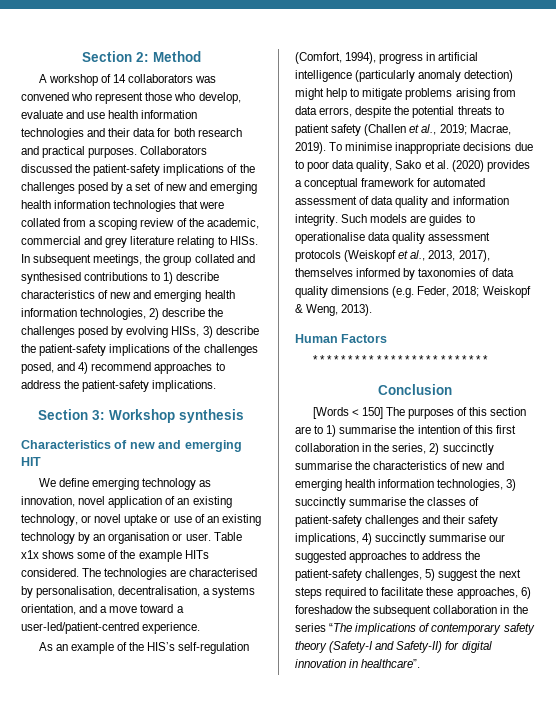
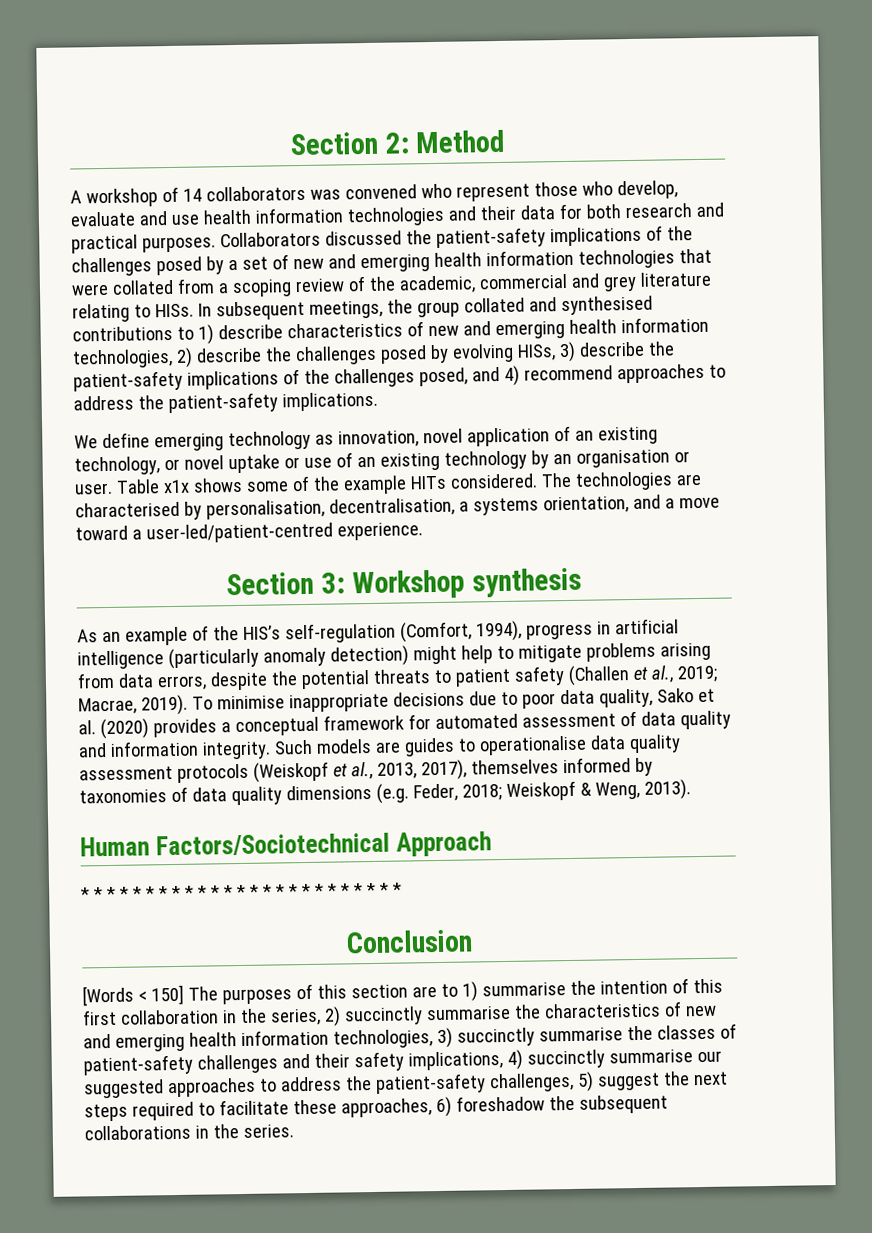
[38,409,244,423] [21,440,242,452] [21,457,41,466] // Section 3: Workshop synthesis // Characteristics of new and emerging HIT -> (378, 401) none
(201, 628) none -> [226,567,582,600] // Section 3: Workshop synthesis
[341,334,388,343] Factors -> [155,831,492,857] Factors/Sociotechnical Approach
[433,605,528,614] [295,623,535,635] [295,641,492,653] [295,659,421,668] collaboration in the series “The implications of contemporary safety theory (Safety-I and Safety-II) for digital innovation in healthcare”. -> [84,1124,294,1141] collaborations in the series.

